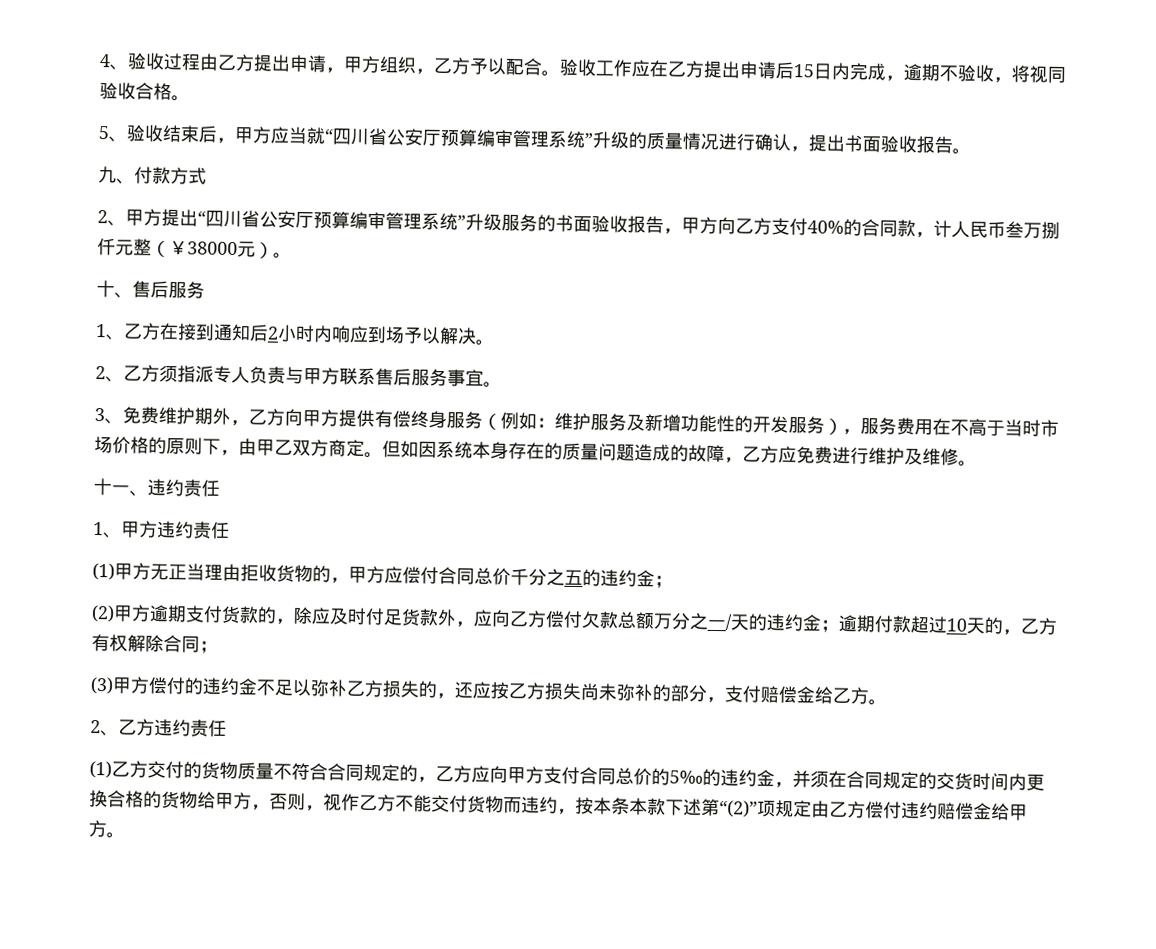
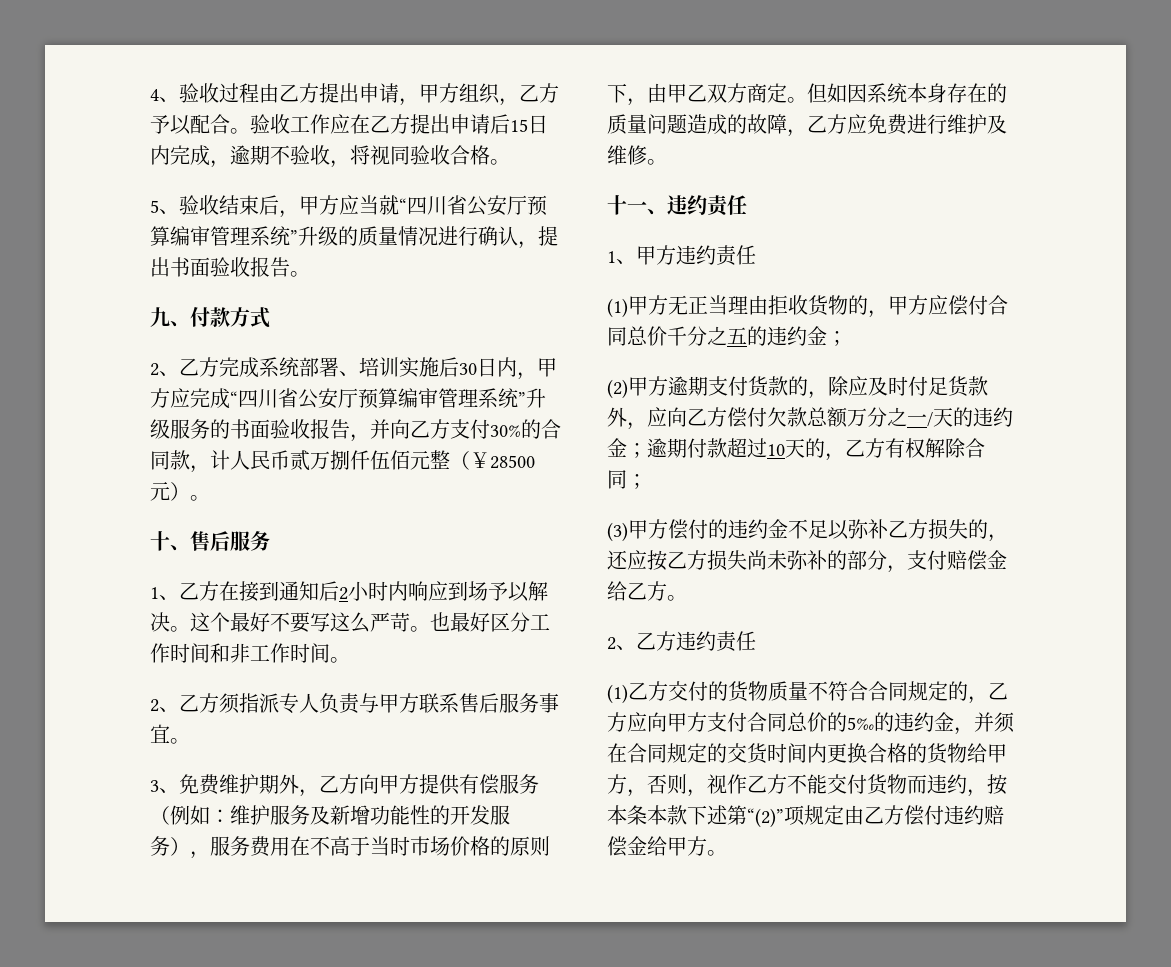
[125,208,198,227] 甲方提出 -> [179,357,557,380] [150,388,230,409] 乙方完成系统部署、培训实施后30日内，甲方应完成
[681,216,718,234] 甲方 -> [370,419,390,439] 并
[807,220,844,234] 40% -> [490,425,521,437] 30%
[1005,221,1060,239] [97,238,116,256] 叁万捌仟 -> [290,450,410,471] 贰万捌仟伍佰
[187,241,238,256] 38000 -> [490,455,535,469] 28500
(494, 342) none -> [190,612,550,633] [150,643,350,663] 这个最好不要写这么严苛。也最好区分工作时间和非工作时间。
[410,410,447,429] 终身 -> (499, 784) none

